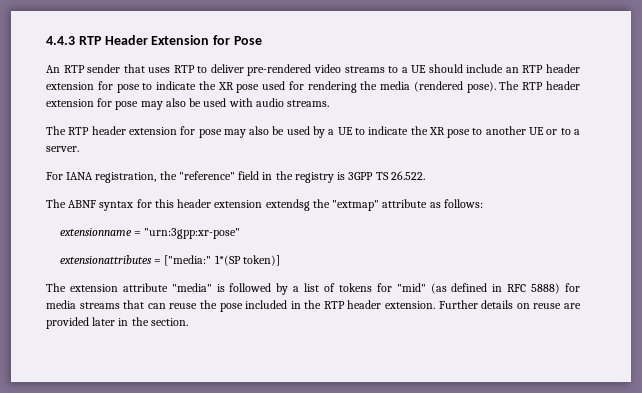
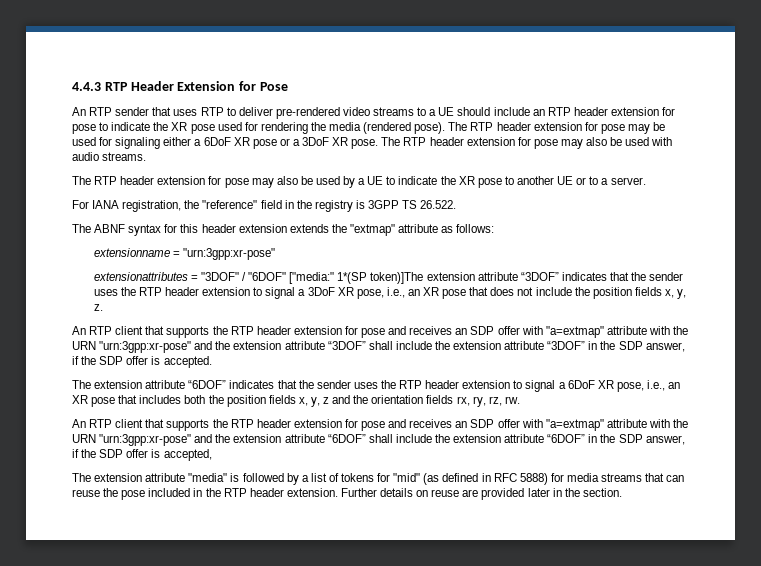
(163, 105) none -> [653,122,666,131] [72,137,583,149] be used for signaling either a 6DoF XR pose or a 3DoF XR pose. The RTP header extension for pose may
[265,199,310,211] extendsg -> [289,224,329,233] extends
[164,255,280,266] ["media:" 1*(SP token)] -> [200,272,684,284] [93,287,687,299] [93,304,103,311] [72,326,689,338] [72,341,685,353] [72,356,212,368] [72,380,681,392] [72,395,520,407] [72,419,689,431] [72,434,685,446] [72,449,212,461] "3DOF" / "6DOF" ["media:" 1*(SP token)]The extension attribute “3DOF” indicates that the sender uses the RTP header extension to signal a 3DoF XR pose, i.e., an XR pose that does not include the position fields x, y, z. // An RTP client that supports the RTP header extension for pose and receives an SDP offer with "a=extmap" attribute with the URN "urn:3gpp:xr-pose" and the extension attribute “3DOF” shall include the extension attribute “3DOF” in the SDP answer, if the SDP offer is accepted. // The extension attribute “6DOF” indicates that the sender uses the RTP header extension to signal a 6DoF XR pose, i.e., an XR pose that includes both the position fields x, y, z and the orientation fields rx, ry, rz, rw. // An RTP client that supports the RTP header extension for pose and receives an SDP offer with "a=extmap" attribute with the URN "urn:3gpp:xr-pose" and the extension attribute “6DOF” shall include the extension attribute “6DOF” in the SDP answer, if the SDP offer is accepted,

